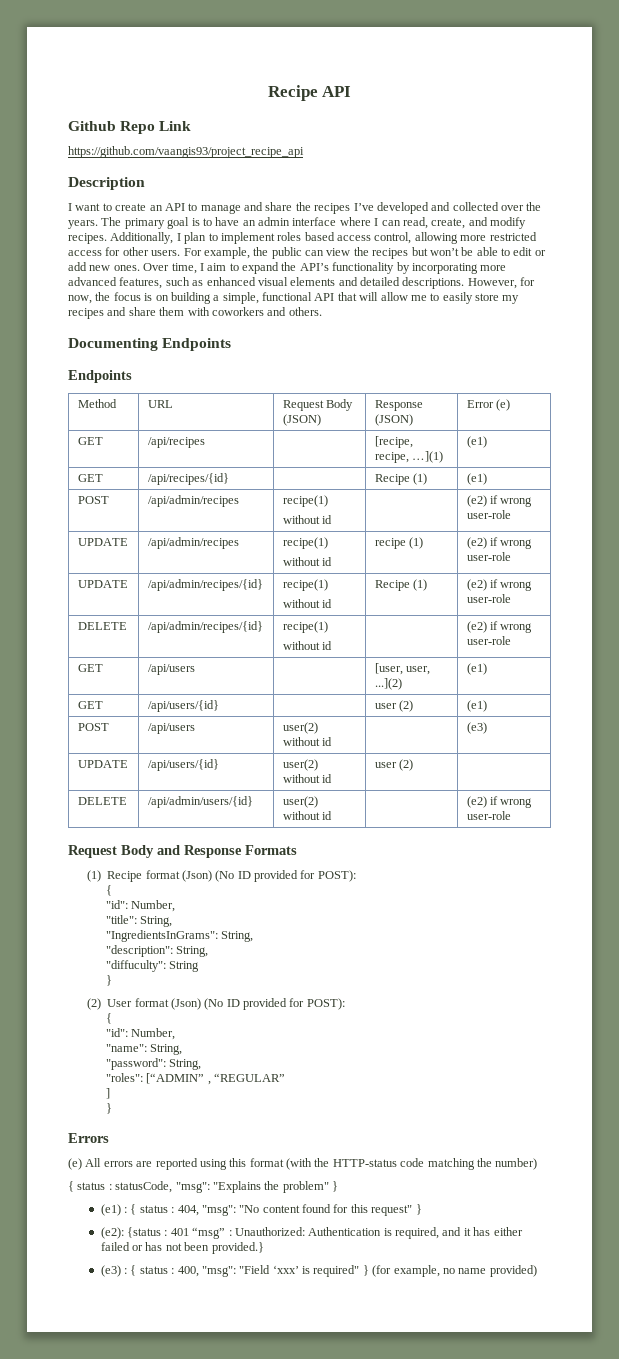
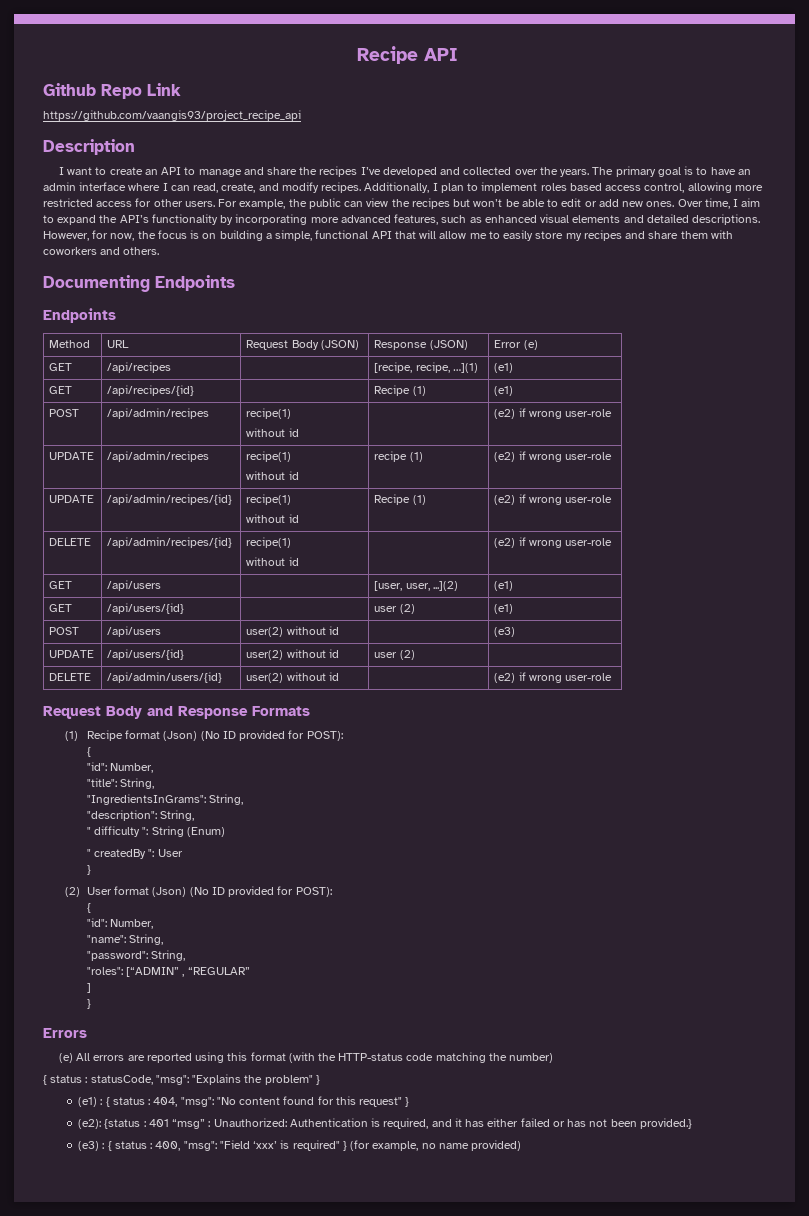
[105,960,200,972] "diffuculty": String -> [87,826,225,837] [87,849,183,859] " difficulty ": String (Enum) // " createdBy ": User

